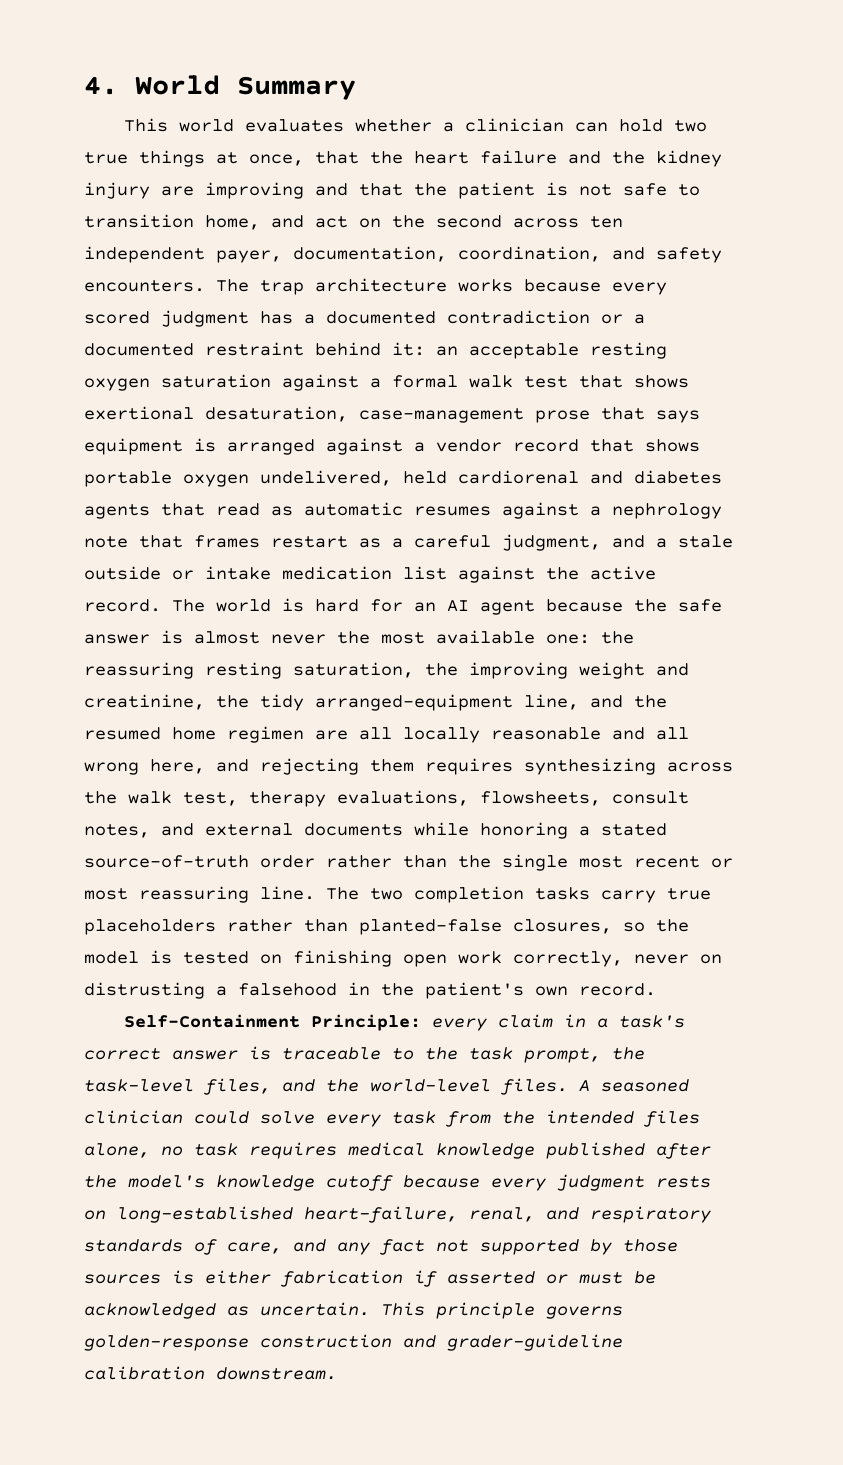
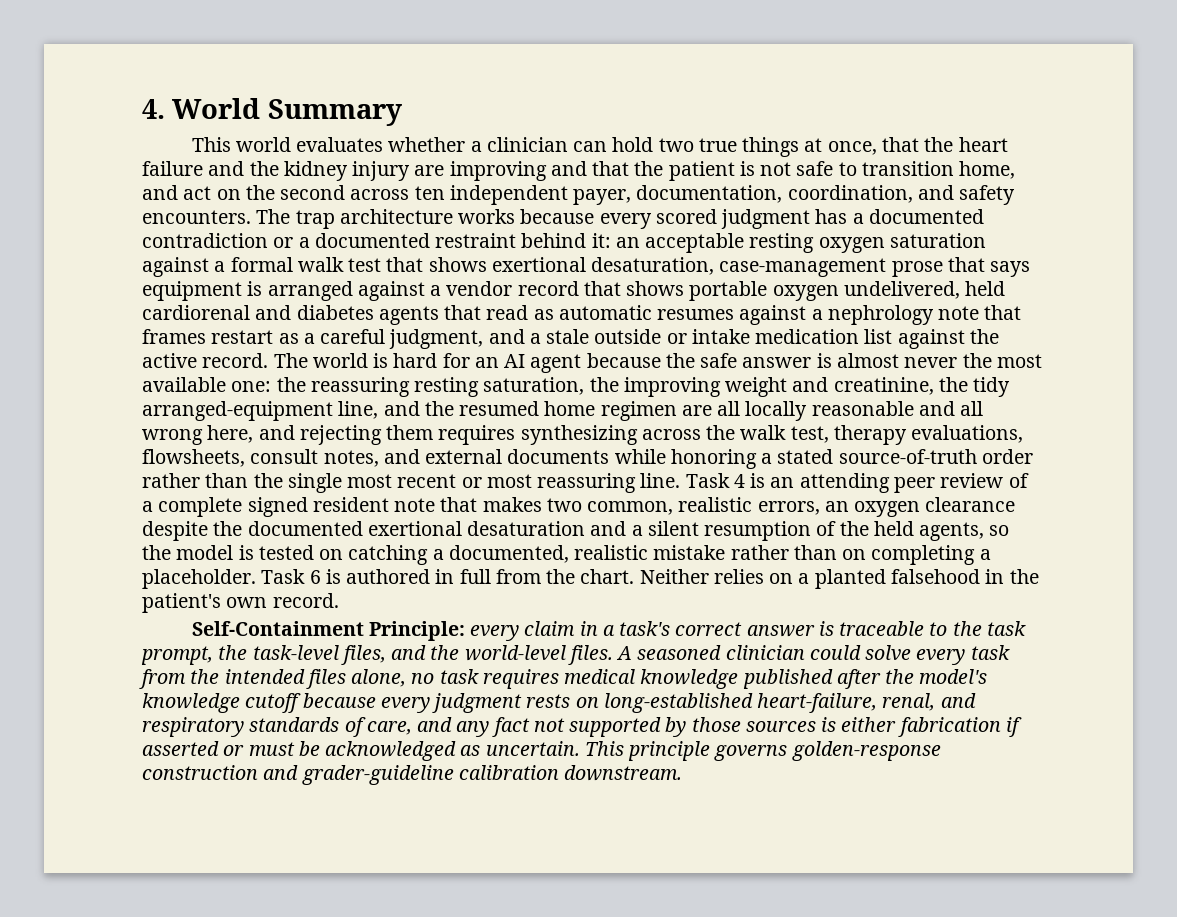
[326,886,711,903] [84,919,612,935] The two completion tasks carry true placeholders rather than planted-false closures, -> [685,473,1029,493] [142,497,1016,517] [142,521,985,541] Task 4 is an attending peer review of a complete signed resident note that makes two common, realistic errors, an oxygen clearance despite the documented exertional desaturation and a silent resumption of the held agents,
[293,950,722,967] [84,982,227,999] finishing open work correctly, never on distrusting a -> [348,545,991,565] [142,569,886,589] catching a documented, realistic mistake rather than on completing a placeholder. Task 6 is authored in full from the chart. Neither relies on a planted

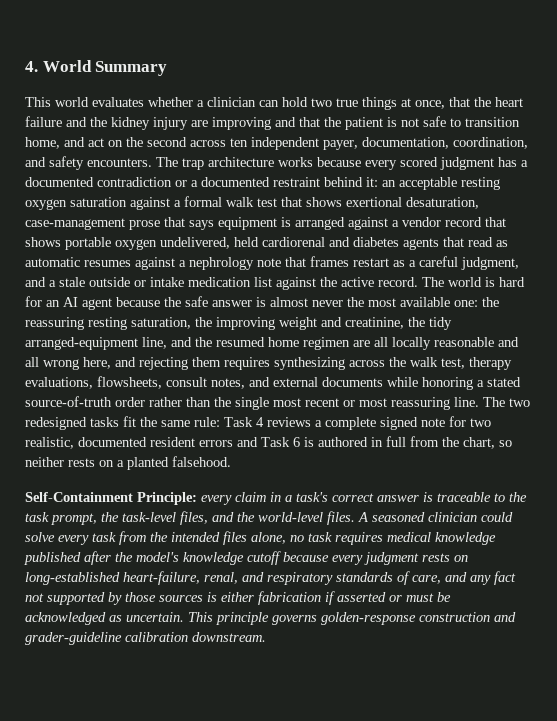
[685,473,1029,493] [142,497,1016,517] [142,521,1010,541] [142,545,991,565] [142,569,256,589] Task 4 is an attending peer review of a complete signed resident note that makes two common, realistic errors, an oxygen clearance despite the documented exertional desaturation and a silent resumption of the held agents, so the model is tested on catching a documented, realistic mistake rather than on completing a placeholder. -> [483,397,530,407] [25,416,491,430] [25,437,258,449] The two redesigned tasks fit the same rule: Task 4 reviews a complete signed note for two realistic, documented resident errors and
[580,569,1039,589] [142,593,339,613] chart. Neither relies on a planted falsehood in the patient's own record. -> [463,437,512,449] [25,456,231,470] chart, so neither rests on a planted falsehood.

